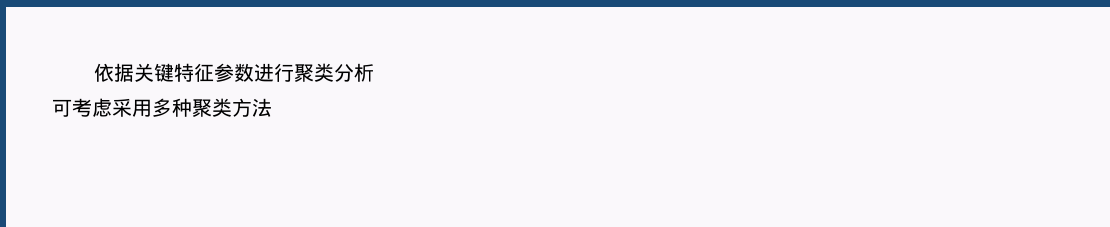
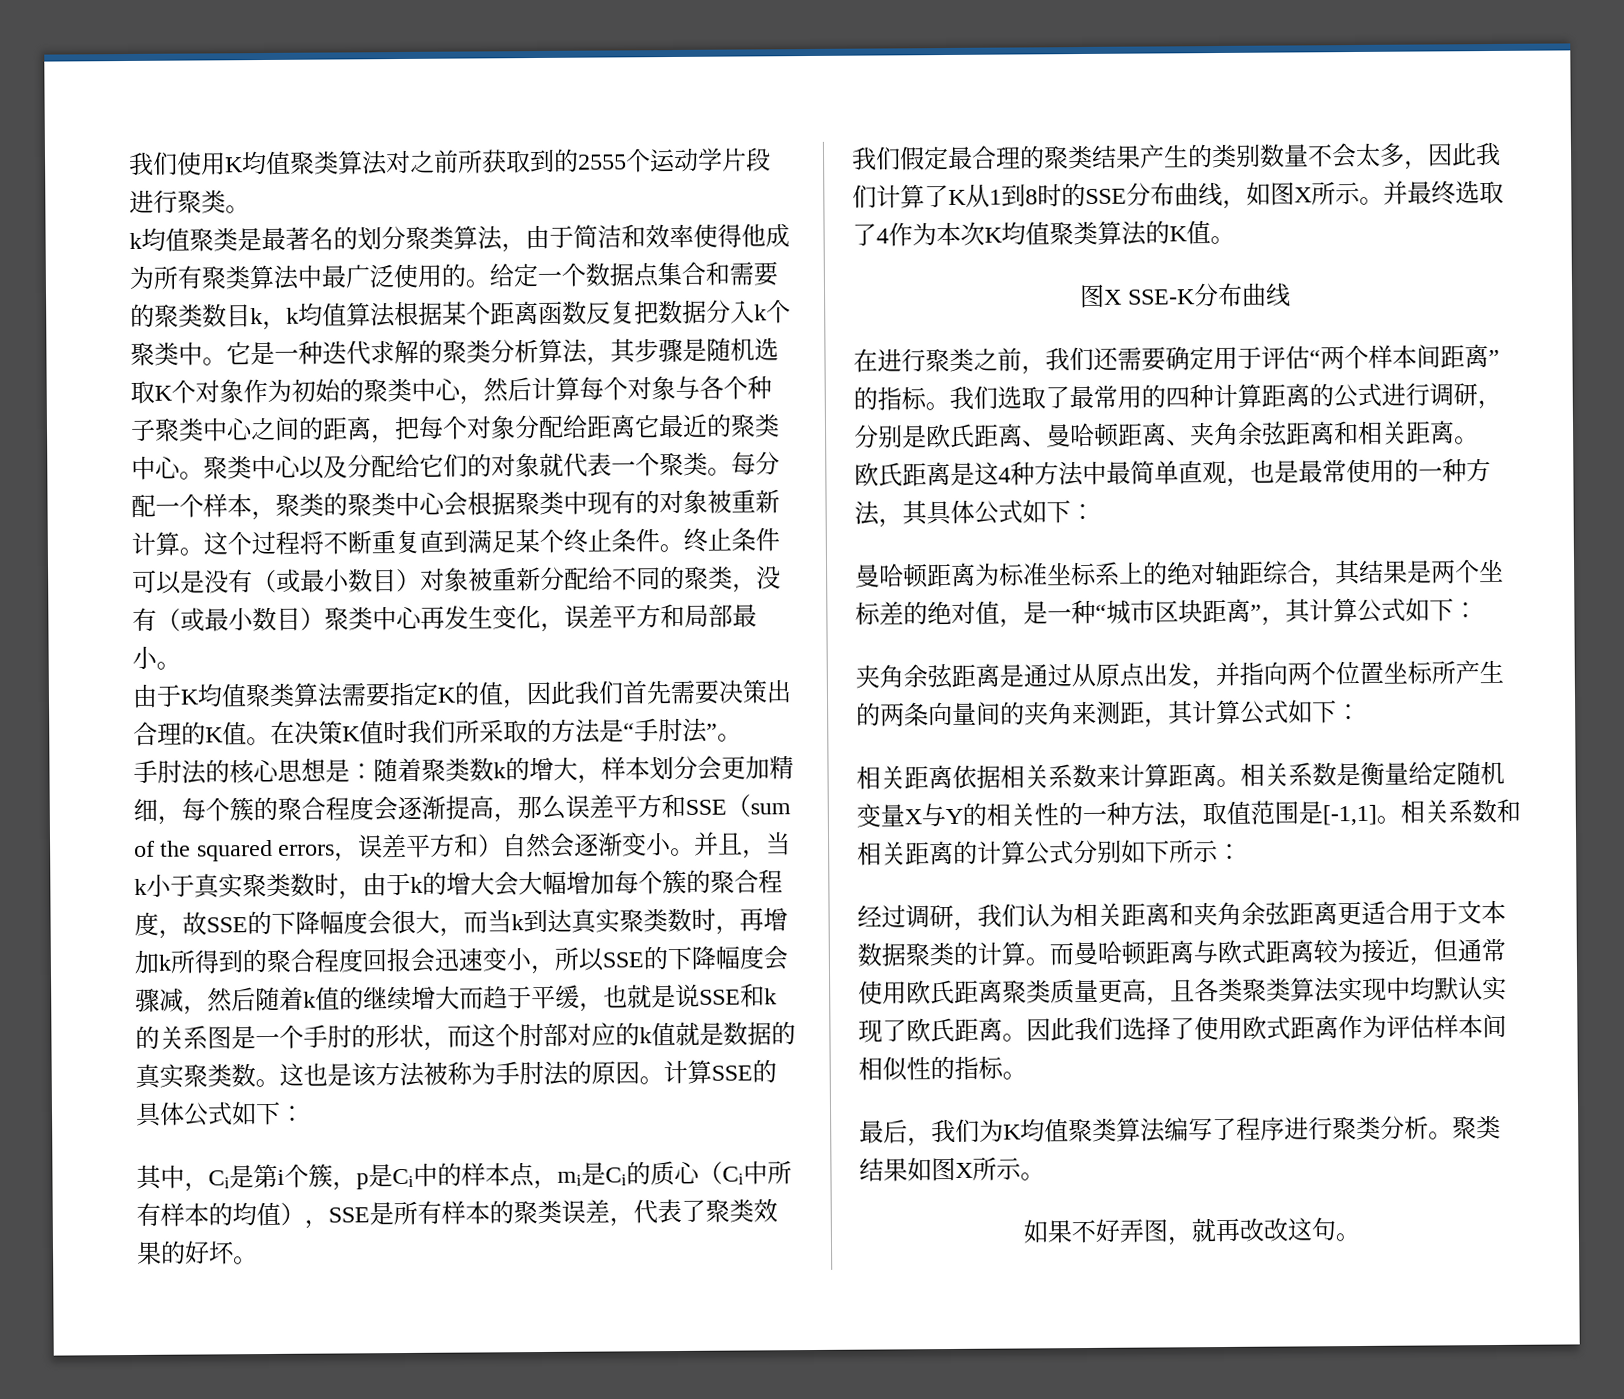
[94,63,375,82] [52,98,272,117] 依据关键特征参数进行聚类分析 // 可考虑采用多种聚类方法 -> [128,147,771,176] [129,189,250,214] [129,223,790,253] [129,261,778,290] [130,299,791,331] [130,337,779,366] [130,375,772,405] [130,413,780,444] [131,451,780,480] [131,489,780,521] [131,527,780,556] [132,565,781,595] [132,603,757,632] [132,645,181,670] [132,679,792,709] [133,717,742,746] [133,755,794,785] [133,793,791,825] [134,831,792,862] [134,869,783,900] [134,907,788,939] [134,945,788,975] [135,983,777,1015] [135,1021,796,1051] [135,1059,777,1089] [135,1101,305,1127] [136,1160,792,1192] [136,1198,778,1229] [136,1240,258,1265] [851,141,1501,171] [852,180,1504,209] [852,220,1235,247] [1079,282,1291,309] [853,344,1500,375] [853,382,1502,411] [853,420,1479,449] [854,458,1491,487] [854,499,1095,528] [855,558,1504,589] [855,597,1478,628] [855,659,1504,690] [856,699,1361,728] [856,760,1505,790] [856,798,1521,829] [857,839,1242,866] [857,899,1506,931] [857,937,1506,967] [858,975,1507,1006] [858,1013,1507,1043] [858,1055,1027,1082] [859,1114,1501,1147] [859,1156,1045,1182] [1023,1217,1360,1246] 我们使用K均值聚类算法对之前所获取到的2555个运动学片段进行聚类。 // k均值聚类是最著名的划分聚类算法，由于简洁和效率使得他成为所有聚类算法中最广泛使用的。给定一个数据点集合和需要的聚类数目k，k均值算法根据某个距离函数反复把数据分入k个聚类中。它是一种迭代求解的聚类分析算法，其步骤是随机选取K个对象作为初始的聚类中心，然后计算每个对象与各个种子聚类中心之间的距离，把每个对象分配给距离它最近的聚类中心。聚类中心以及分配给它们的对象就代表一个聚类。每分配一个样本，聚类的聚类中心会根据聚类中现有的对象被重新计算。这个过程将不断重复直到满足某个终止条件。终止条件可以是没有（或最小数目）对象被重新分配给不同的聚类，没有（或最小数目）聚类中心再发生变化，误差平方和局部最小。 // 由于K均值聚类算法需要指定K的值，因此我们首先需要决策出合理的K值。在决策K值时我们所采取的方法是“手肘法”。 // 手肘法的核心思想是：随着聚类数k的增大，样本划分会更加精细，每个簇的聚合程度会逐渐提高，那么误差平方和SSE（sum of the squared errors，误差平方和）自然会逐渐变小。并且，当k小于真实聚类数时，由于k的增大会大幅增加每个簇的聚合程度，故SSE的下降幅度会很大，而当k到达真实聚类数时，再增加k所得到的聚合程度回报会迅速变小，所以SSE的下降幅度会骤减，然后随着k值的继续增大而趋于平缓，也就是说SSE和k的关系图是一个手肘的形状，而这个肘部对应的k值就是数据的真实聚类数。这也是该方法被称为手肘法的原因。计算SSE的具体公式如下： // 其中，Ci是第i个簇，p是Ci中的样本点，mi是Ci的质心（Ci中所有样本的均值），SSE是所有样本的聚类误差，代表了聚类效果的好坏。 // 我们假定最合理的聚类结果产生的类别数量不会太多，因此我们计算了K从1到8时的SSE分布曲线，如图X所示。并最终选取了4作为本次K均值聚类算法的K值。 // 图X SSE-K分布曲线 // 在进行聚类之前，我们还需要确定用于评估“两个样本间距离”的指标。我们选取了最常用的四种计算距离的公式进行调研，分别是欧氏距离、曼哈顿距离、夹角余弦距离和相关距离。 // 欧氏距离是这4种方法中最简单直观，也是最常使用的一种方法，其具体公式如下： // 曼哈顿距离为标准坐标系上的绝对轴距综合，其结果是两个坐标差的绝对值，是一种“城市区块距离”，其计算公式如下： // 夹角余弦距离是通过从原点出发，并指向两个位置坐标所产生的两条向量间的夹角来测距，其计算公式如下： // 相关距离依据相关系数来计算距离。相关系数是衡量给定随机变量X与Y的相关性的一种方法，取值范围是[-1,1]。相关系数和相关距离的计算公式分别如下所示： // 经过调研，我们认为相关距离和夹角余弦距离更适合用于文本数据聚类的计算。而曼哈顿距离与欧式距离较为接近，但通常使用欧氏距离聚类质量更高，且各类聚类算法实现中均默认实现了欧氏距离。因此我们选择了使用欧式距离作为评估样本间相似性的指标。 // 最后，我们为K均值聚类算法编写了程序进行聚类分析。聚类结果如图X所示。 // 如果不好弄图，就再改改这句。

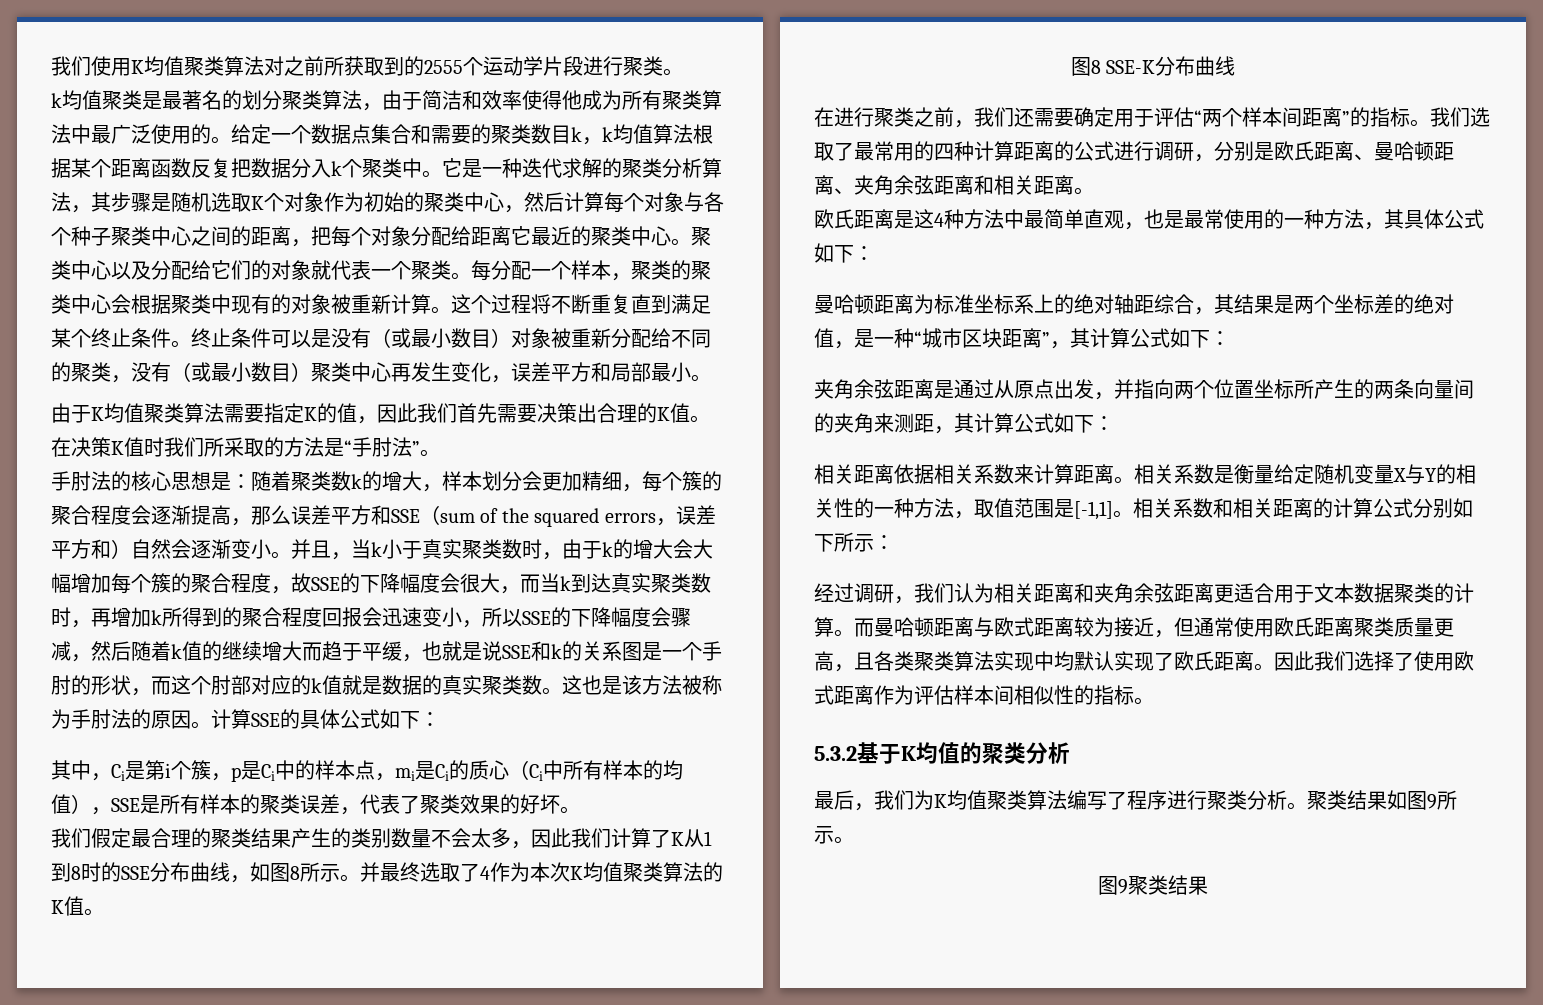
[1294,187,1312,203] X -> [290,866,300,880] 8
[1104,289,1123,305] X -> [1090,60,1101,74] 8
(1027, 1075) none -> [814,742,1070,764] // 5.3.2基于K均值的聚类分析
[955,1162,973,1178] X -> [1427,794,1437,809] 9
[1023,1217,1360,1246] 如果不好弄图，就再改改这句。 -> [1098,875,1208,895] 图9聚类结果

